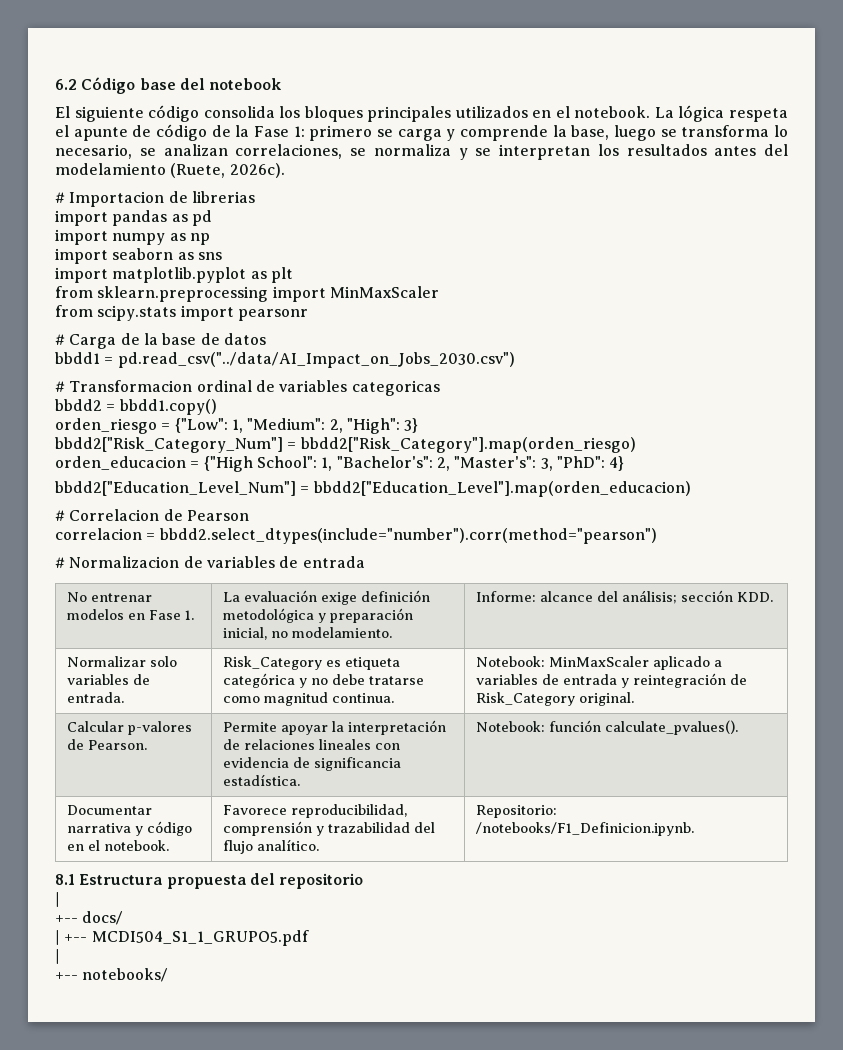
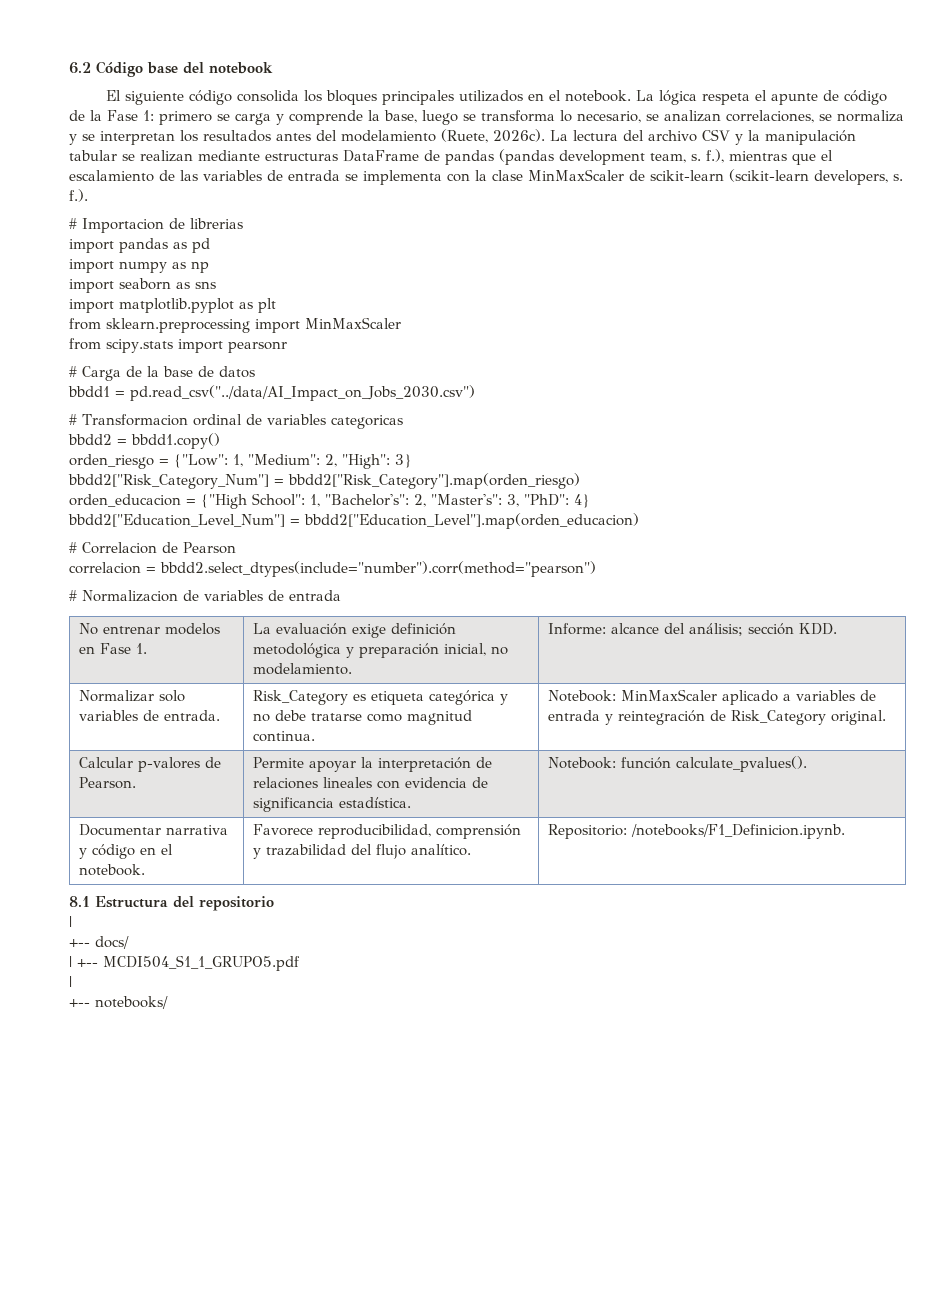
(285, 170) none -> [550,129,856,145] [69,149,833,165] [69,169,903,185] [69,189,88,202] La lectura del archivo CSV y la manipulación tabular se realizan mediante estructuras DataFrame de pandas (pandas development team, s. f.), mientras que el escalamiento de las variables de entrada se implementa con la clase MinMaxScaler de scikit-learn (scikit-learn developers, s. f.).
[166,875,247,889] propuesta -> (168, 902) none

